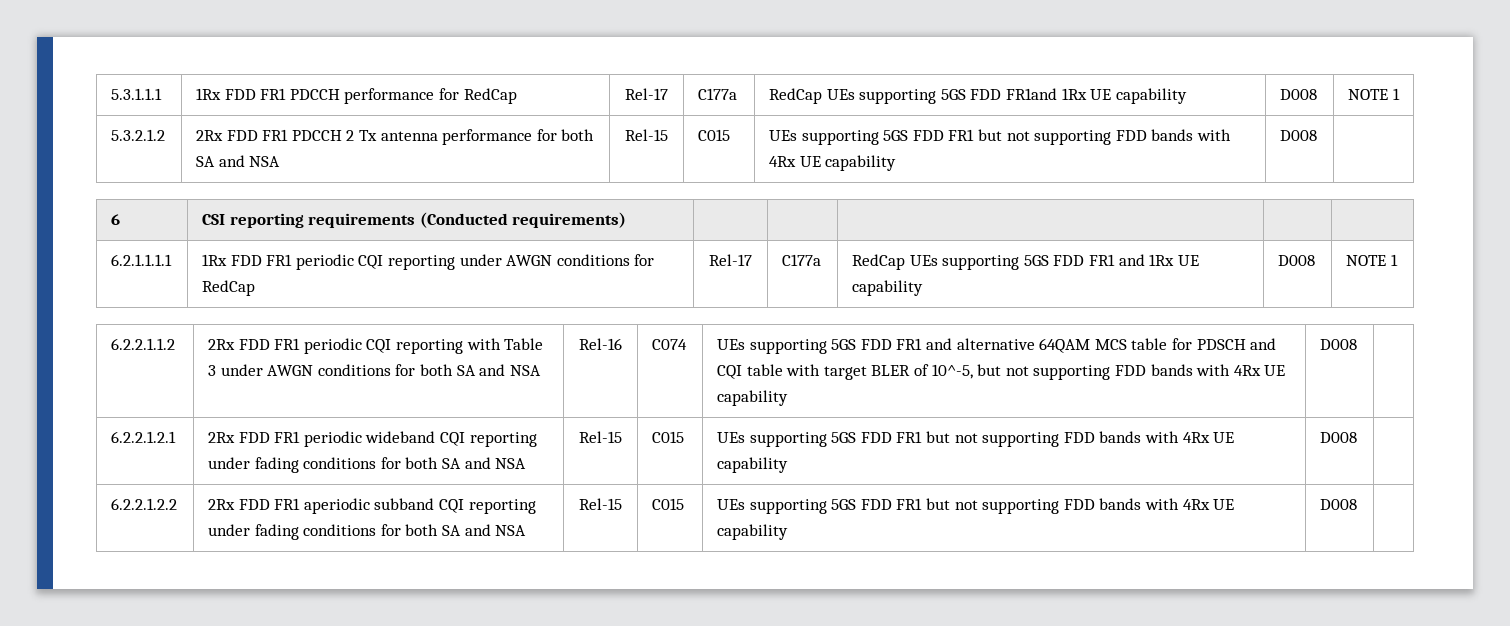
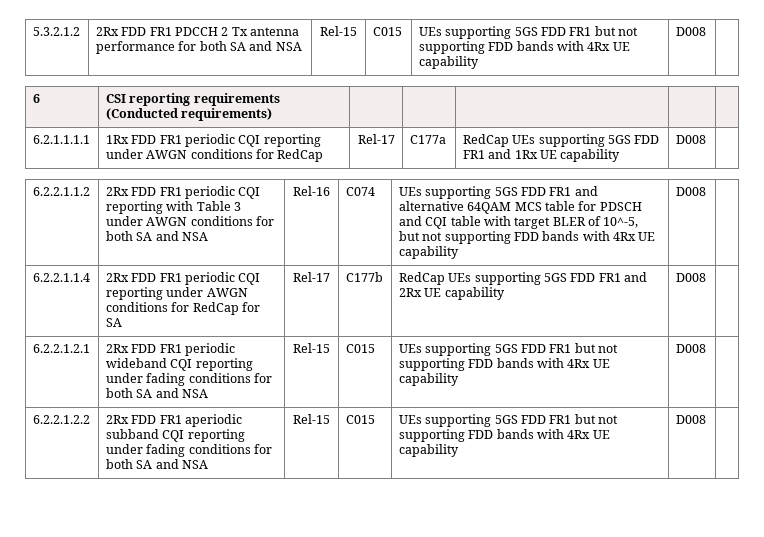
[111,88,163,100] [196,88,517,104] [625,88,668,100] [698,88,738,100] [769,88,1187,104] [1280,89,1318,100] [1348,88,1400,100] 5.3.1.1.1 | 1Rx FDD FR1 PDCCH performance for RedCap | Rel-17 | C177a | RedCap UEs supporting 5GS FDD FR1and 1Rx UE capability | D008 | NOTE 1 // -> (32, 31) none
[1346,254,1398,266] NOTE 1 -> (706, 139) none
(1358, 344) none -> [32,273,90,282] [105,272,261,285] [105,287,248,300] [105,302,260,315] [105,318,122,327] [293,272,330,282] [345,272,383,282] [398,272,648,285] [398,287,505,300] [675,273,706,282] // 6.2.2.1.1.4 | 2Rx FDD FR1 periodic CQI reporting under AWGN conditions for RedCap for SA | Rel-17 | C177b | RedCap UEs supporting 5GS FDD FR1 and 2Rx UE capability | D008 |

